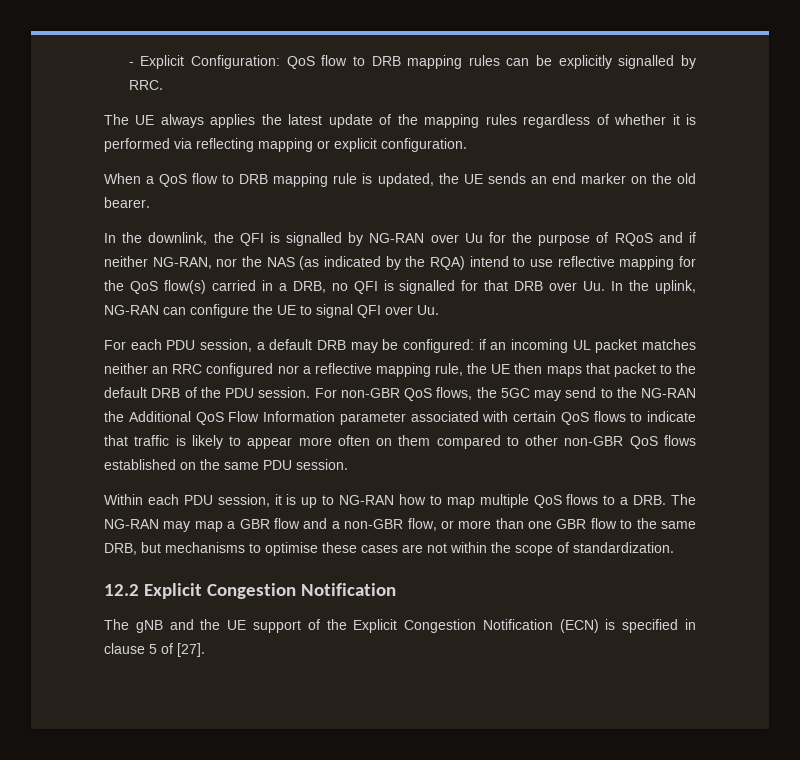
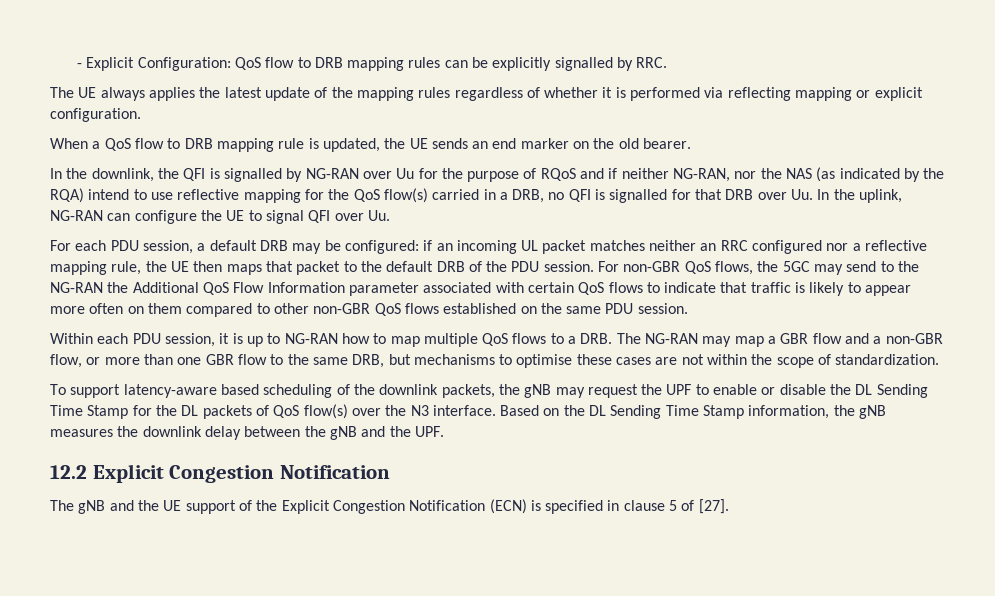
(674, 547) none -> [50,384,928,398] [50,404,887,419] [50,426,444,440] // To support latency-aware based scheduling of the downlink packets, the gNB may request the UPF to enable or disable the DL Sending Time Stamp for the DL packets of QoS flow(s) over the N3 interface. Based on the DL Sending Time Stamp information, the gNB measures the downlink delay between the gNB and the UPF.

